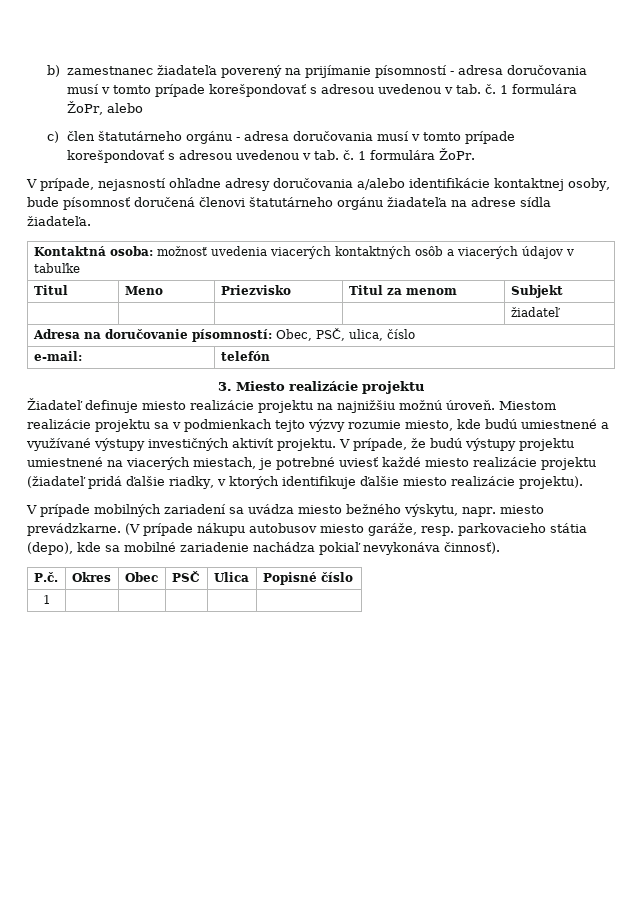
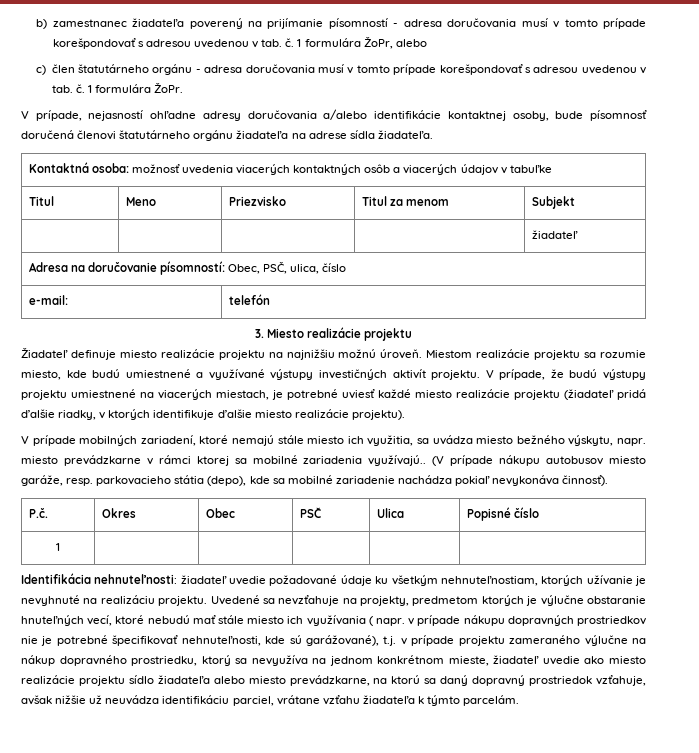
[172,419,345,432] v podmienkach tejto výzvy -> (597, 355) none
[164,504,226,514] zariadení -> [140,435,414,446] zariadení, ktoré nemajú stále miesto ich využitia,
[27,523,121,536] prevádzkarne. -> [63,455,427,466] prevádzkarne v rámci ktorej sa mobilné zariadenia využívajú..
(51, 599) none -> [21,573,646,586] [21,595,646,606] [21,615,646,626] [21,635,647,646] [21,655,647,666] [21,675,646,686] [21,695,520,706] // Identifikácia nehnuteľnosti: žiadateľ uvedie požadované údaje ku všetkým nehnuteľnostiam, ktorých užívanie je nevyhnuté na realizáciu projektu. Uvedené sa nevzťahuje na projekty, predmetom ktorých je výlučne obstaranie hnuteľných vecí, ktoré nebudú mať stále miesto ich využívania ( napr. v prípade nákupu dopravných prostriedkov nie je potrebné špecifikovať nehnuteľnosti, kde sú garážované), t.j. v prípade projektu zameraného výlučne na nákup dopravného prostriedku, ktorý sa nevyužíva na jednom konkrétnom mieste, žiadateľ uvedie ako miesto realizácie projektu sídlo žiadateľa alebo miesto prevádzkarne, na ktorú sa daný dopravný prostriedok vzťahuje, avšak nižšie už neuvádza identifikáciu parciel, vrátane vzťahu žiadateľa k týmto parcelám.

